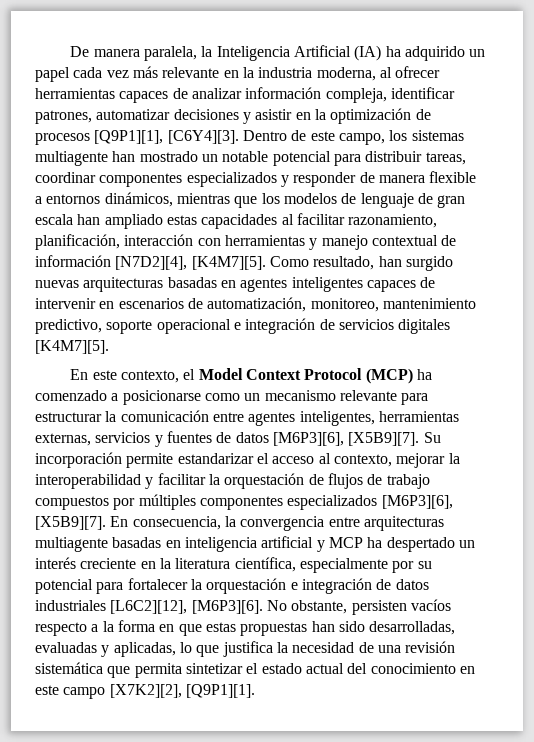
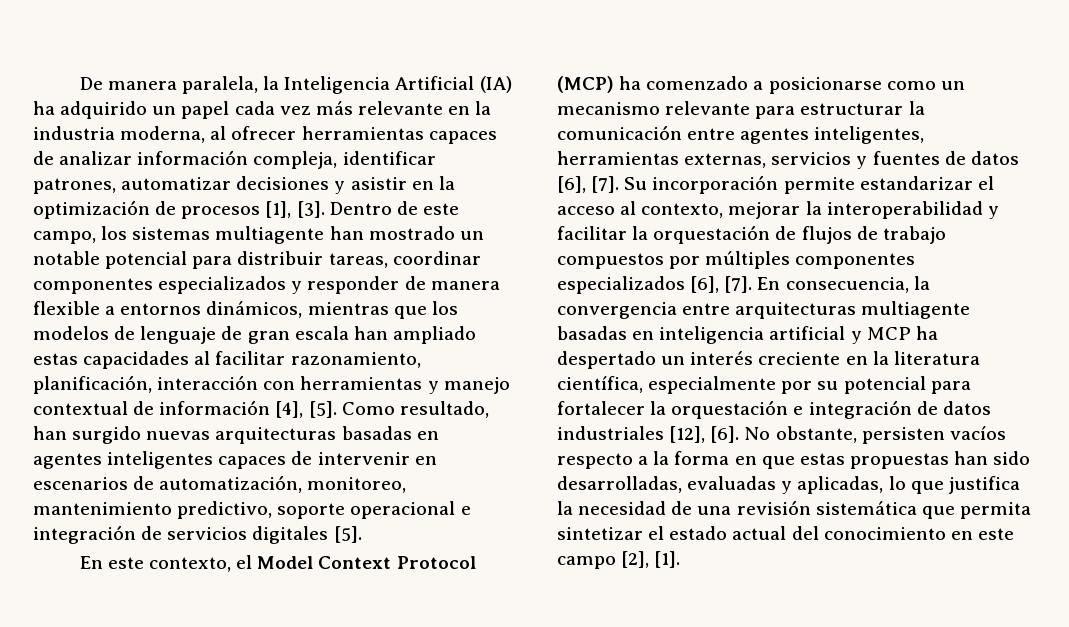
[94,130,239,144] [Q9P1][1], [C6Y4][3]. -> [265,201,325,218] [1], [3].
[115,256,266,270] [N7D2][4], [K4M7][5]. -> [275,401,337,418] [4], [5].
[35,340,109,354] [K4M7][5]. -> [333,526,362,543] [5].
[272,432,420,446] [M6P3][6], [X5B9][7]. -> [557,176,620,193] [6], [7].
[381,495,453,509] [35,516,106,530] [M6P3][6], [X5B9][7]. -> [690,276,753,293] [6], [7].
[110,600,263,614] [L6C2][12], [M6P3][6]. -> [669,426,740,443] [12], [6].
[109,684,255,698] [X7K2][2], [Q9P1][1]. -> [621,551,681,568] [2], [1].

